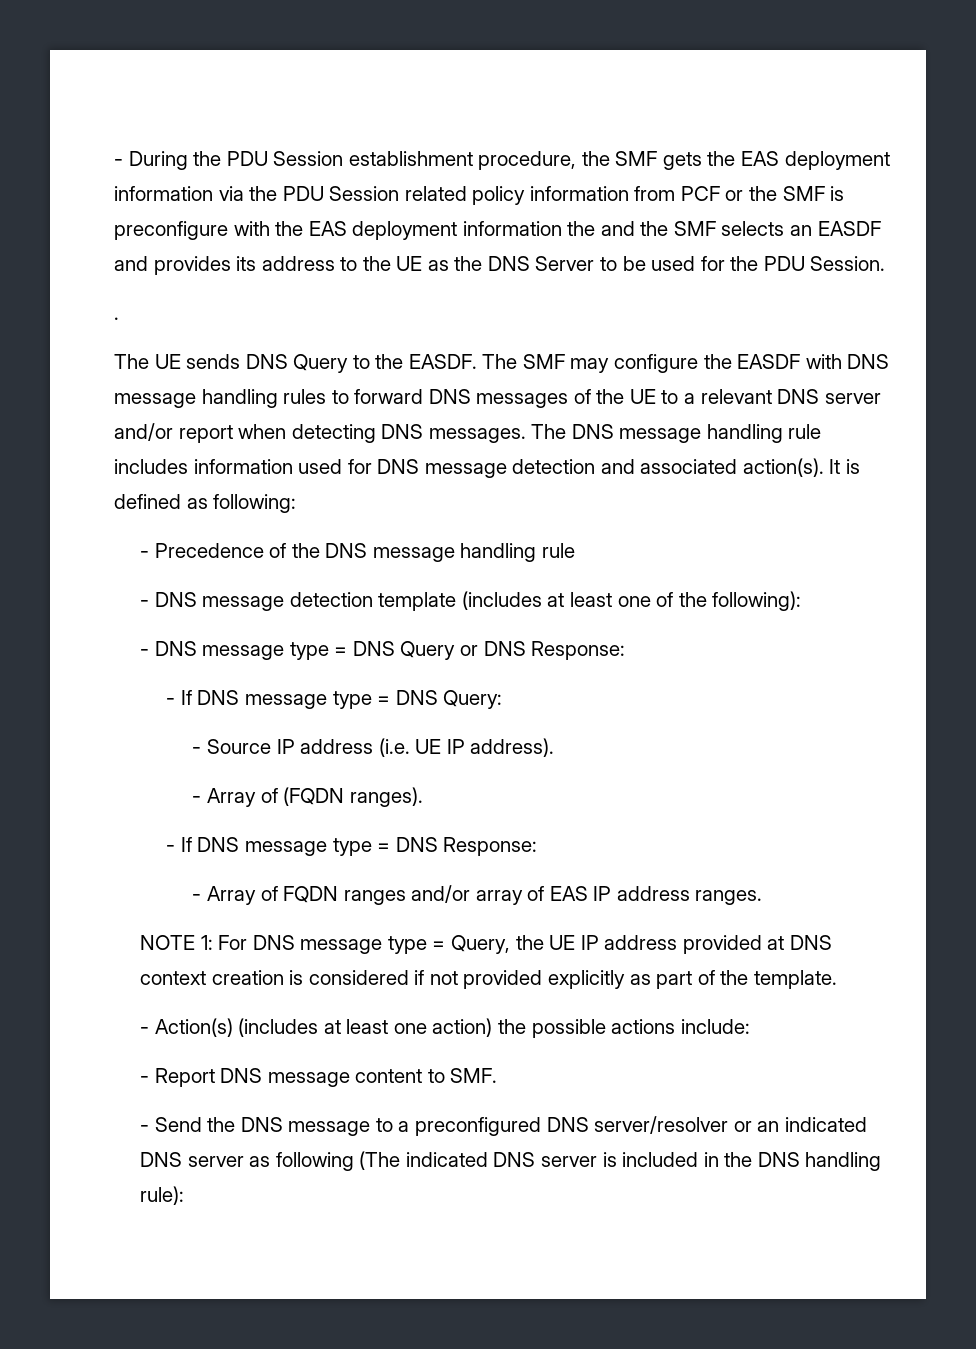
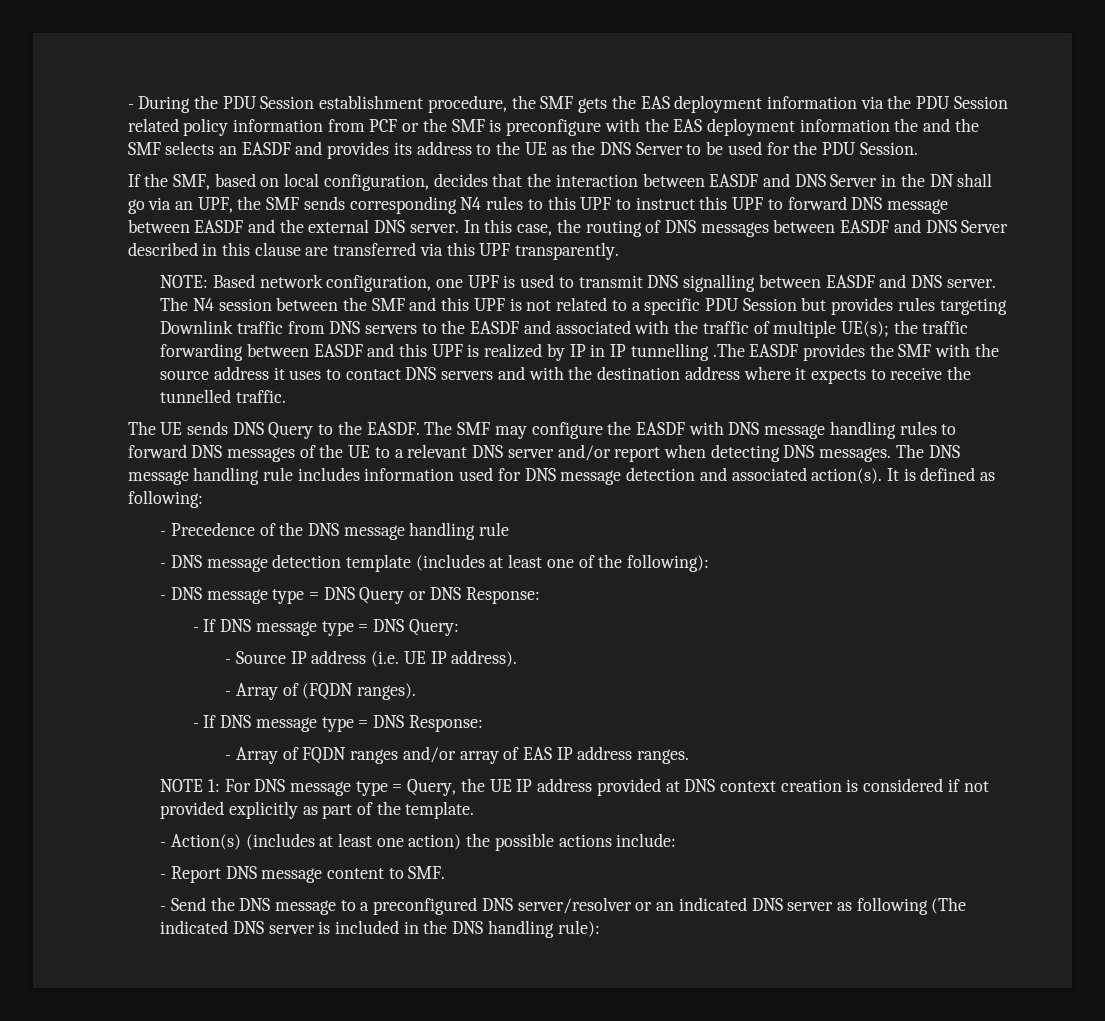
[114,317,120,320] . -> [127,173,993,191] [127,196,949,214] [127,219,1009,237] [127,242,620,260] [160,274,996,292] [160,297,1007,315] [160,320,969,338] [160,343,999,361] [160,366,972,384] [160,389,286,403] If the SMF, based on local configuration, decides that the interaction between EASDF and DNS Server in the DN shall go via an UPF, the SMF sends corresponding N4 rules to this UPF to instruct this UPF to forward DNS message between EASDF and the external DNS server. In this case, the routing of DNS messages between EASDF and DNS Server described in this clause are transferred via this UPF transparently. // NOTE: Based network configuration, one UPF is used to transmit DNS signalling between EASDF and DNS server. The N4 session between the SMF and this UPF is not related to a specific PDU Session but provides rules targeting Downlink traffic from DNS servers to the EASDF and associated with the traffic of multiple UE(s); the traffic forwarding between EASDF and this UPF is realized by IP in IP tunnelling .The EASDF provides the SMF with the source address it uses to contact DNS servers and with the destination address where it expects to receive the tunnelled traffic.

